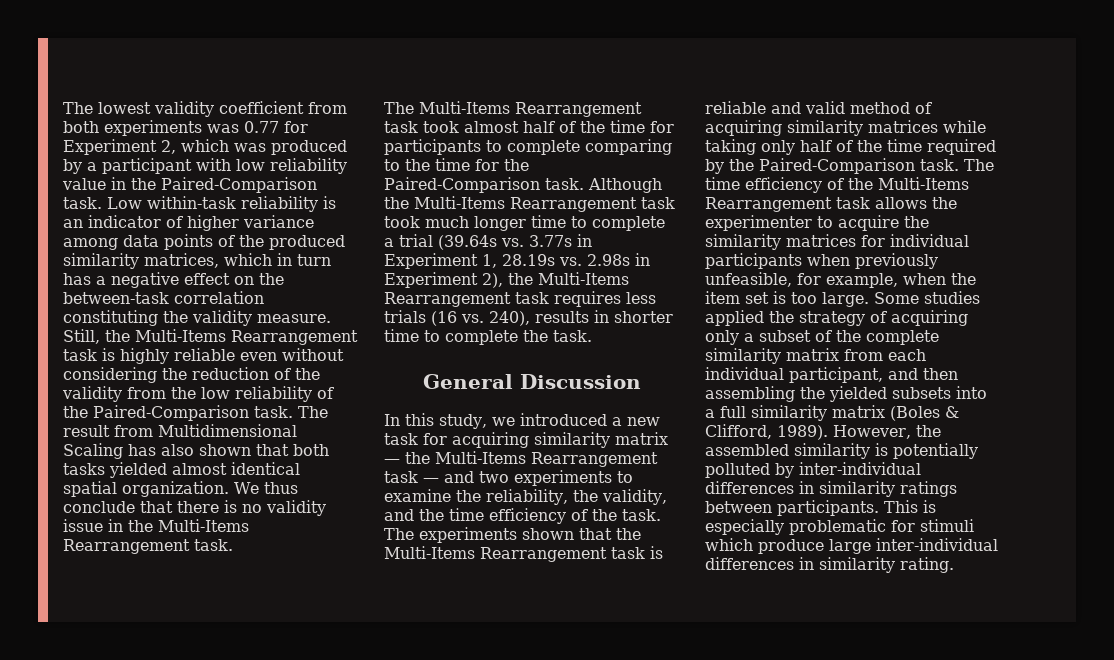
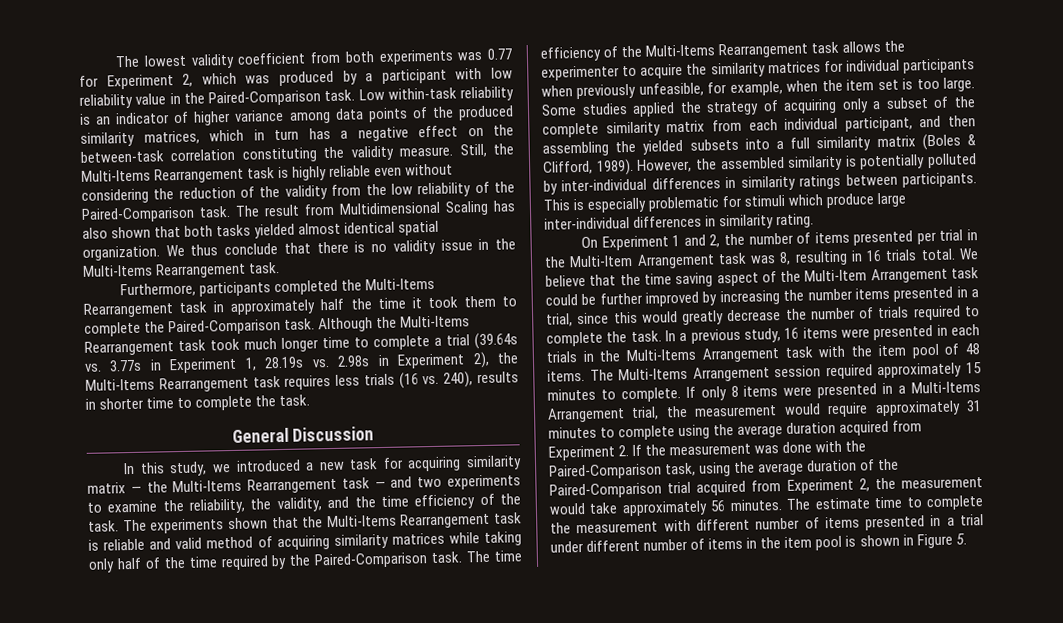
[384,101,642,117] [384,120,674,133] [384,139,672,155] [384,158,499,171] The Multi-Items Rearrangement task took almost half of the time for participants to complete comparing to the time for -> [120,277,436,298] [83,295,518,318] [84,321,141,337] Furthermore, participants completed the Multi-Items Rearrangement task in approximately half the time it took them to complete
(954, 565) none -> [581,229,978,251] [544,248,979,269] [545,267,979,288] [545,286,979,307] [546,305,980,327] [546,324,980,347] [546,343,981,363] [547,362,982,382] [547,381,982,403] [547,400,983,423] [548,420,923,441] [548,440,867,461] [549,458,900,480] [549,477,983,499] [549,495,985,517] [550,514,984,534] [550,533,967,553] // On Experiment 1 and 2, the number of items presented per trial in the Multi-Item Arrangement task was 8, resulting in 16 trials total. We believe that the time saving aspect of the Multi-Item Arrangement task could be further improved by increasing the number items presented in a trial, since this would greatly decrease the number of trials required to complete the task. In a previous study, 16 items were presented in each trials in the Multi-Items Arrangement task with the item pool of 48 items. The Multi-Items Arrangement session required approximately 15 minutes to complete. If only 8 items were presented in a Multi-Items Arrangement trial, the measurement would require approximately 31 minutes to complete using the average duration acquired from Experiment 2. If the measurement was done with the Paired-Comparison task, using the average duration of the Paired-Comparison trial acquired from Experiment 2, the measurement would take approximately 56 minutes. The estimate time to complete the measurement with different number of items presented in a trial under different number of items in the item pool is shown in Figure 5.

